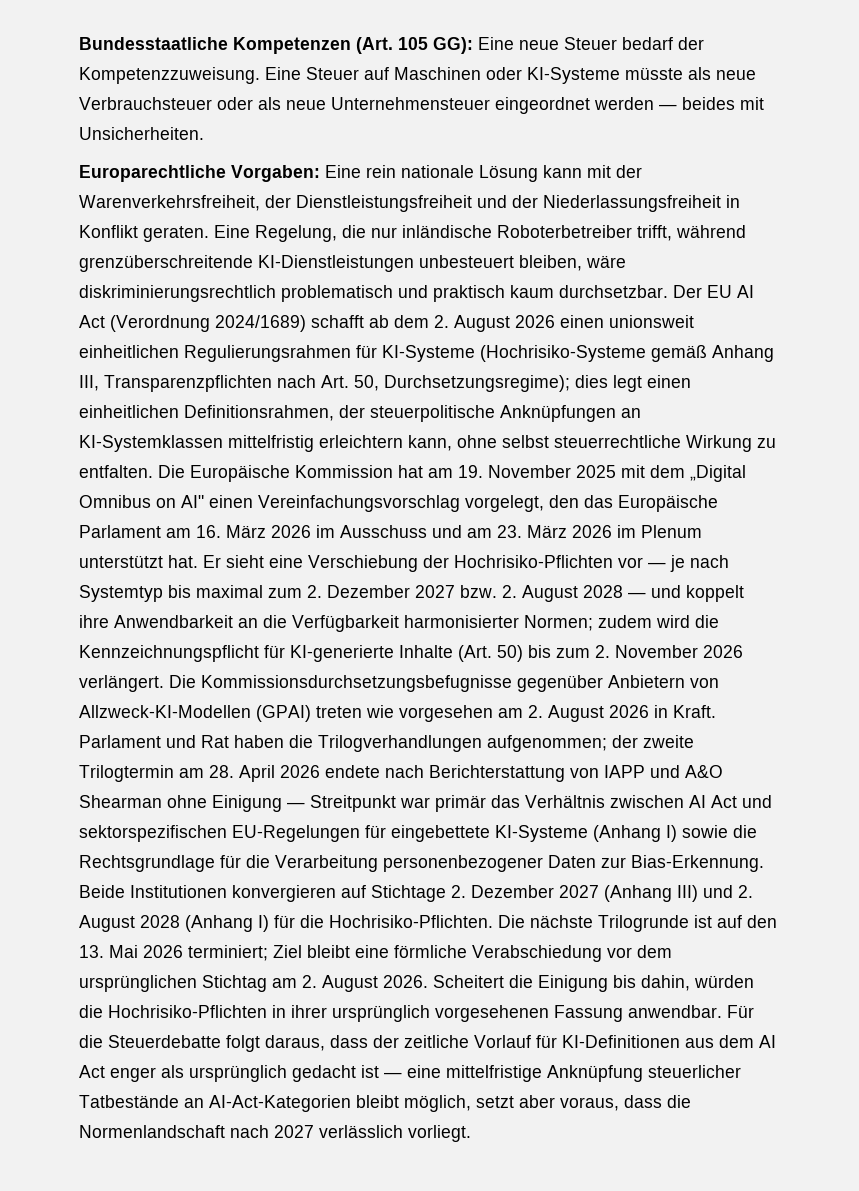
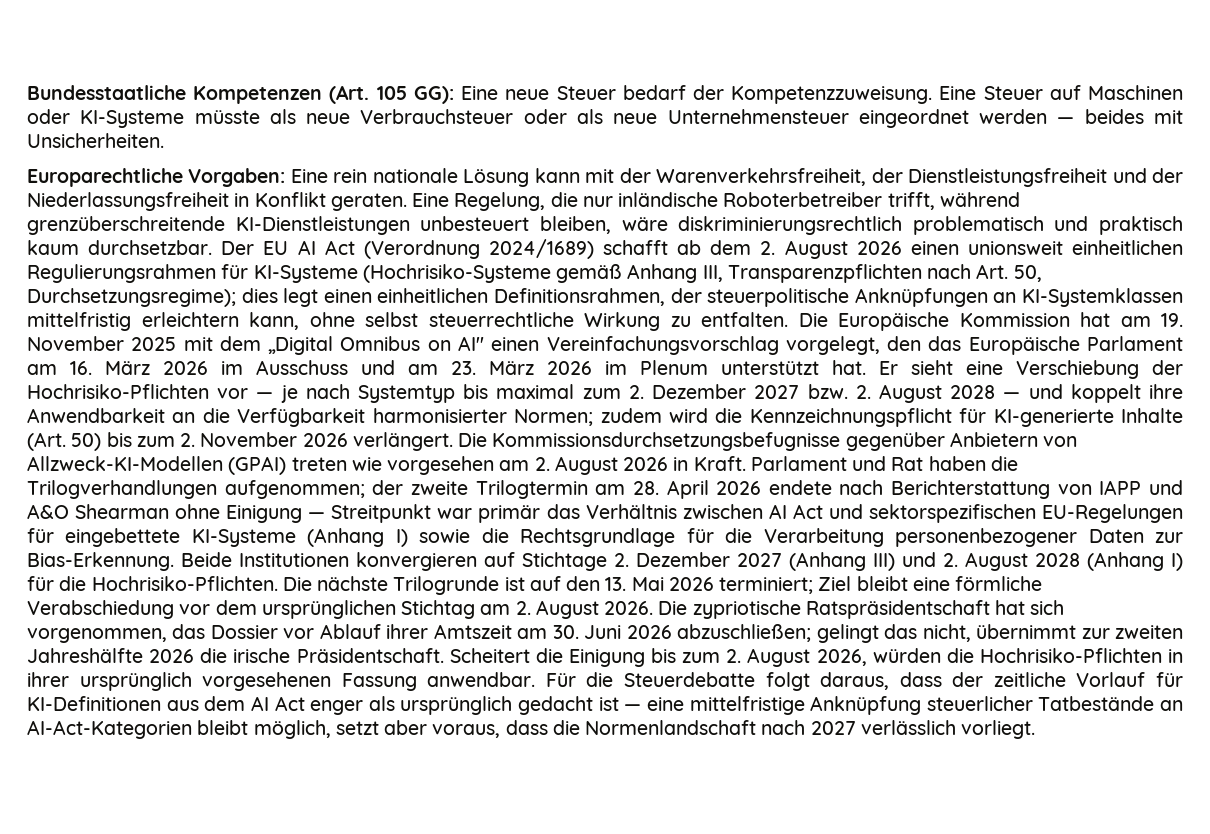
[433,975,690,992] Scheitert die Einigung bis dahin, -> [658,600,1065,619] [27,624,1183,643] [27,648,867,667] Die zypriotische Ratspräsidentschaft hat sich vorgenommen, das Dossier vor Ablauf ihrer Amtszeit am 30. Juni 2026 abzuschließen; gelingt das nicht, übernimmt zur zweiten Jahreshälfte 2026 die irische Präsidentschaft. Scheitert die Einigung bis zum 2. August 2026,

